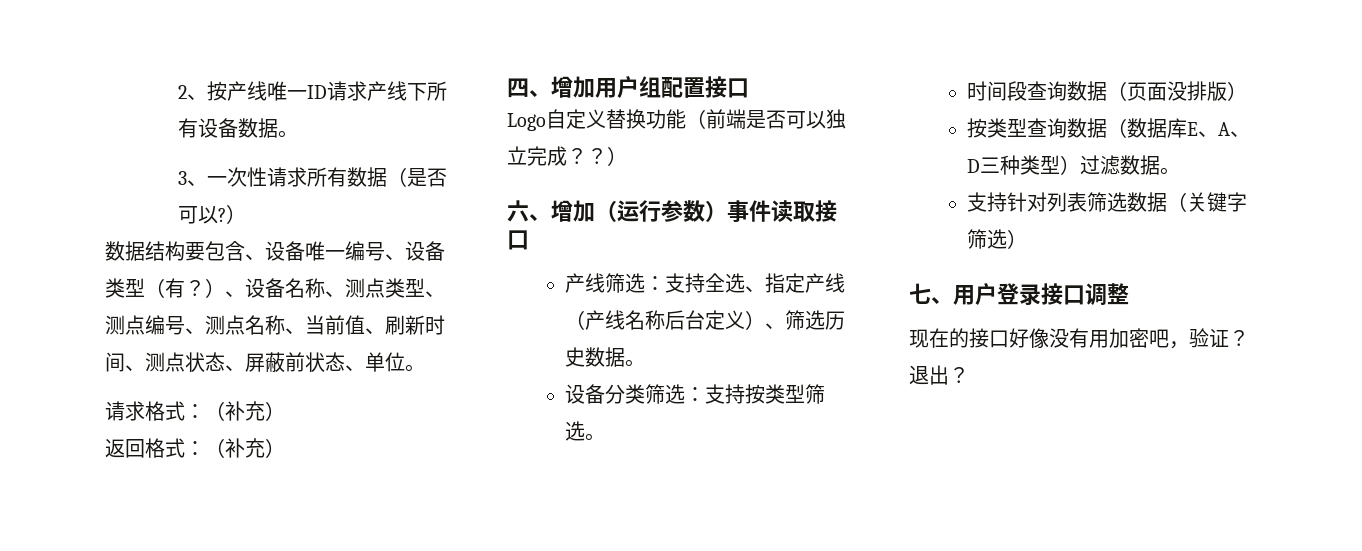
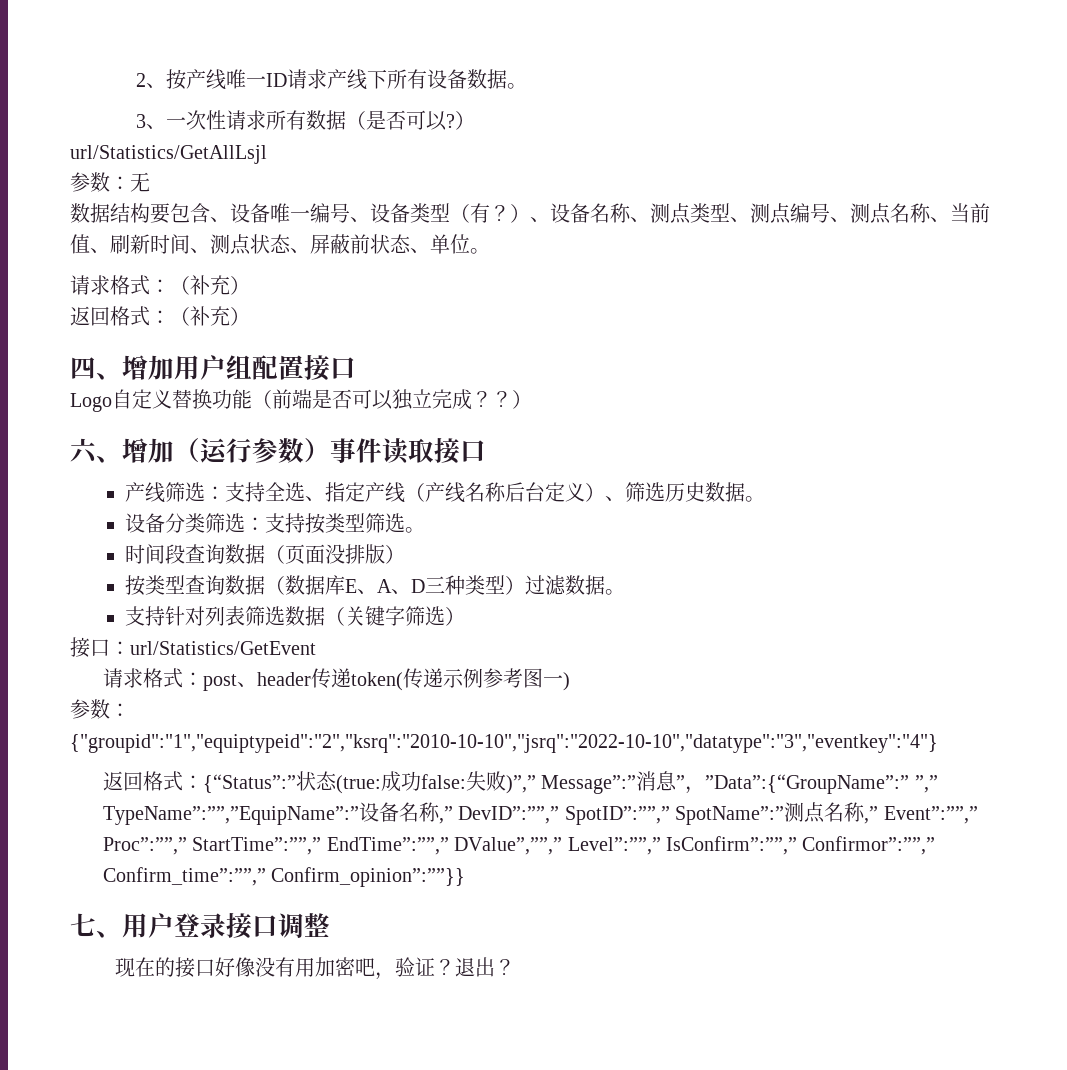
(246, 214) none -> [70,145,267,164] [70,172,150,192] // url/Statistics/GetAllLsjl // 参数：无
(1028, 239) none -> [70,637,316,658] [103,668,571,691] [70,699,130,719] [70,734,938,753] [103,771,938,794] [103,802,978,825] [103,836,936,855] [103,867,466,887] // 接口：url/Statistics/GetEvent // 请求格式：post、header传递token(传递示例参考图一) // 参数：{"groupid":"1","equiptypeid":"2","ksrq":"2010-10-10","jsrq":"2022-10-10","datatype":"3","eventkey":"4"} // 返回格式：{“Status”:”状态(true:成功false:失败)”,” Message”:”消息”，”Data”:{“GroupName”:” ”,” TypeName”:””,”EquipName”:”设备名称,” DevID”:””,” SpotID”:””,” SpotName”:”测点名称,” Event”:””,” Proc”:””,” StartTime”:””,” EndTime”:””,” DValue”,””,” Level”:””,” IsConfirm”:””,” Confirmor”:””,” Confirm_time”:””,” Confirm_opinion”:””}}

